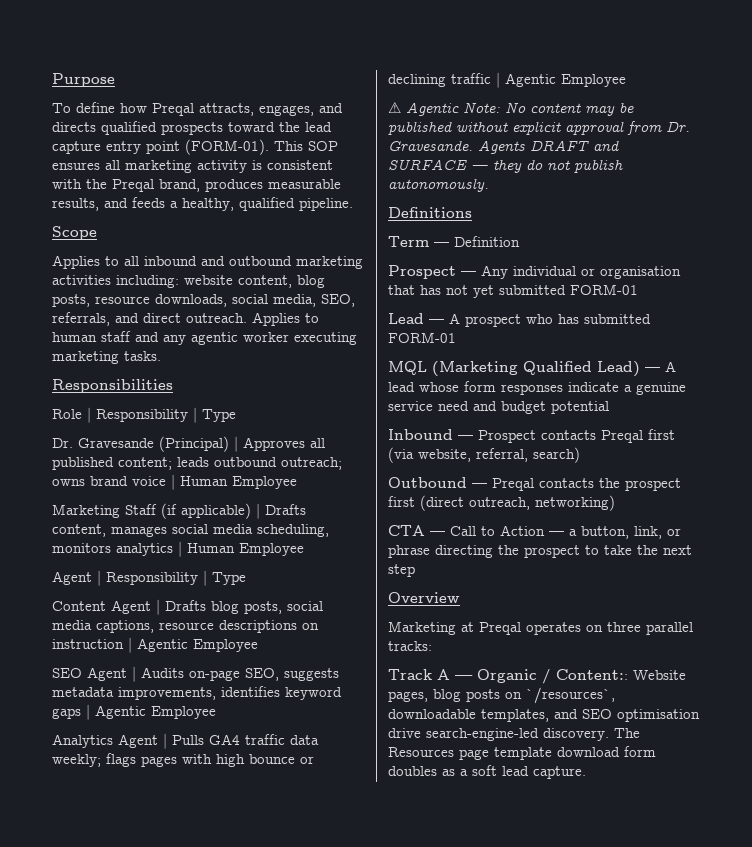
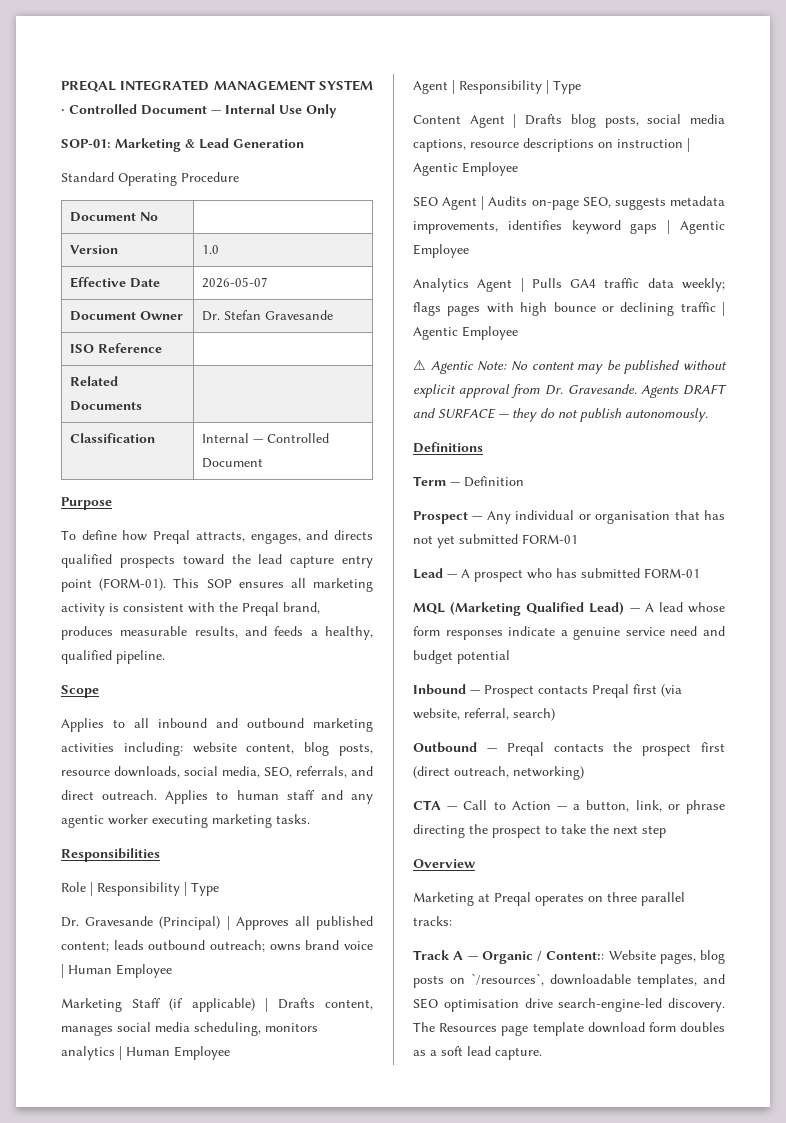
(52, 80) none -> [61,80,373,92] [61,104,337,118] [61,138,304,152] [61,172,239,186] [69,212,158,222] [69,245,118,254] [201,245,219,254] [69,277,160,288] [201,277,268,288] [69,311,183,321] [201,310,333,321] [69,343,162,353] [69,376,118,386] [69,401,142,411] [69,433,155,443] [201,433,329,443] [201,458,263,468] PREQAL INTEGRATED MANAGEMENT SYSTEM · Controlled Document — Internal Use Only // SOP-01: Marketing & Lead Generation // Standard Operating Procedure // Document No | // Version | 1.0 // Effective Date | 2026-05-07 // Document Owner | Dr. Stefan Gravesande // ISO Reference | // Related Documents | // Classification | Internal — Controlled Document //

